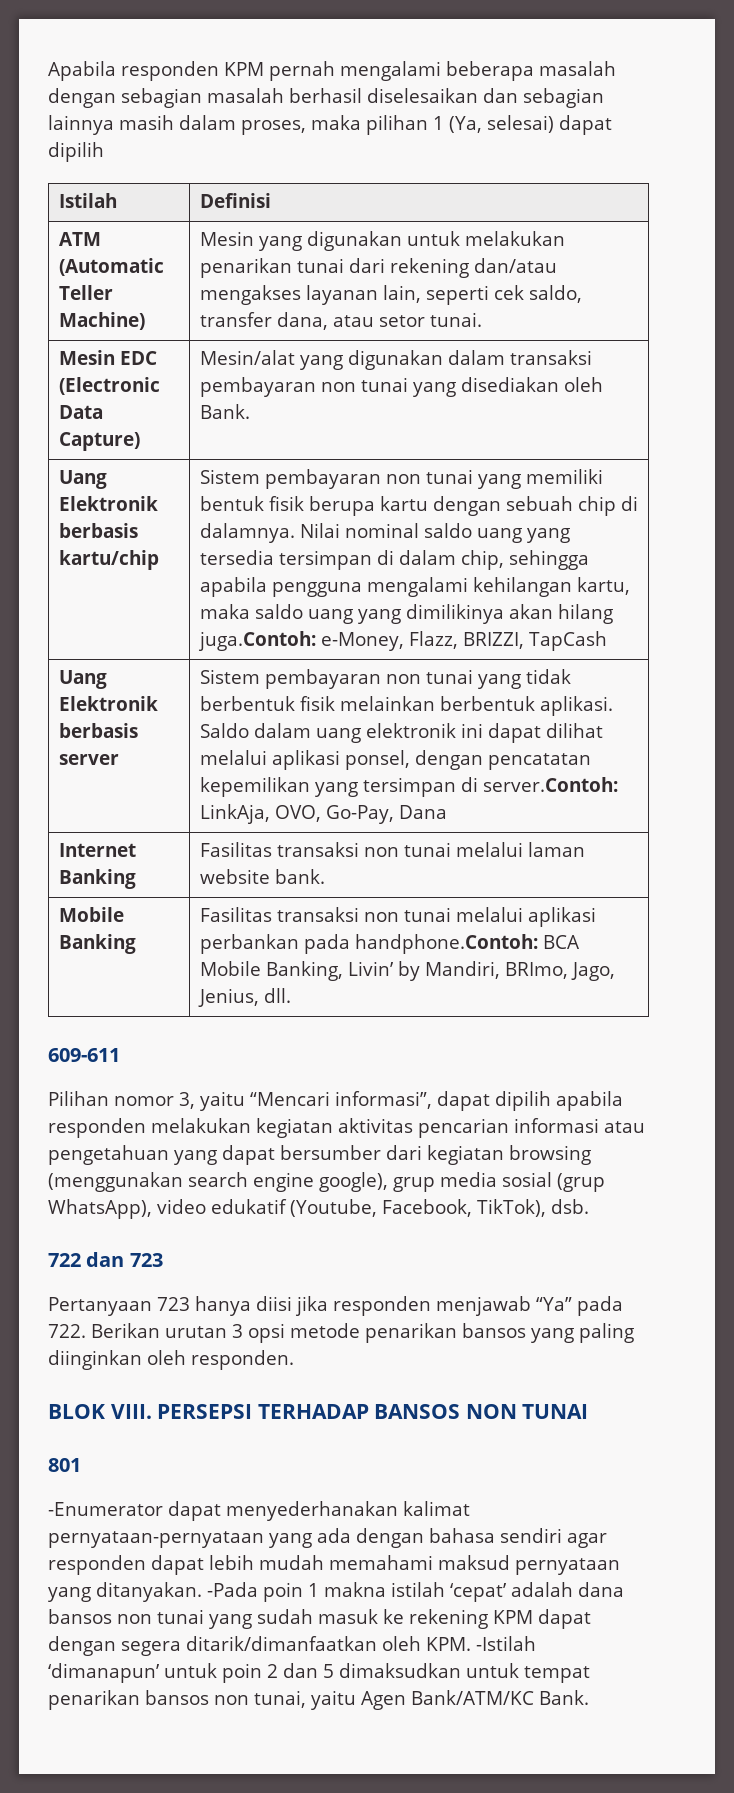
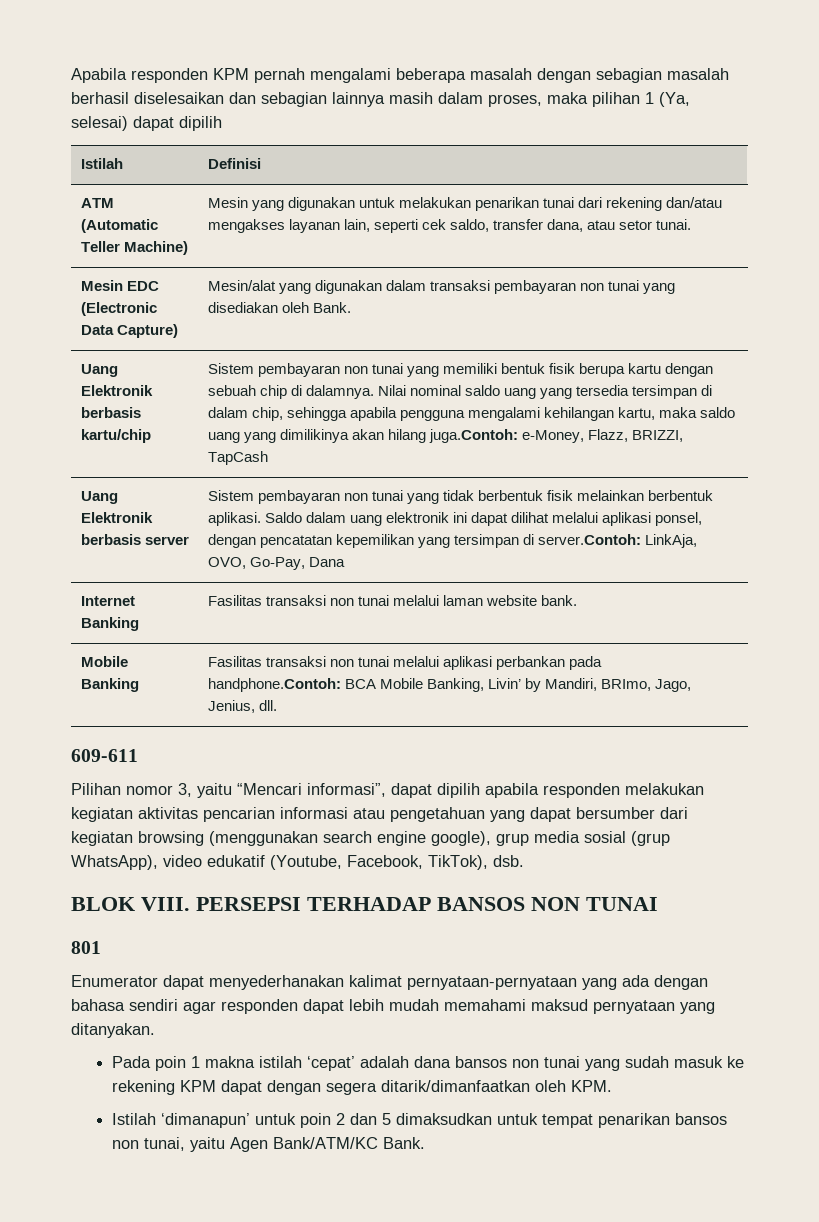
[48,1252,163,1267] [48,1296,623,1316] [48,1323,634,1343] [48,1350,294,1370] // 722 dan 723 // Pertanyaan 723 hanya diisi jika responden menjawab “Ya” pada 722. Berikan urutan 3 opsi metode penarikan bansos yang paling diinginkan oleh responden. -> (524, 861) none
[48,1502,163,1516] -Enumerator -> [71,975,158,987] Enumerator
[207,1582,258,1597] -Pada -> [111,1056,151,1068] // Pada
[476,1636,536,1651] -Istilah -> [111,1113,156,1125] // Istilah

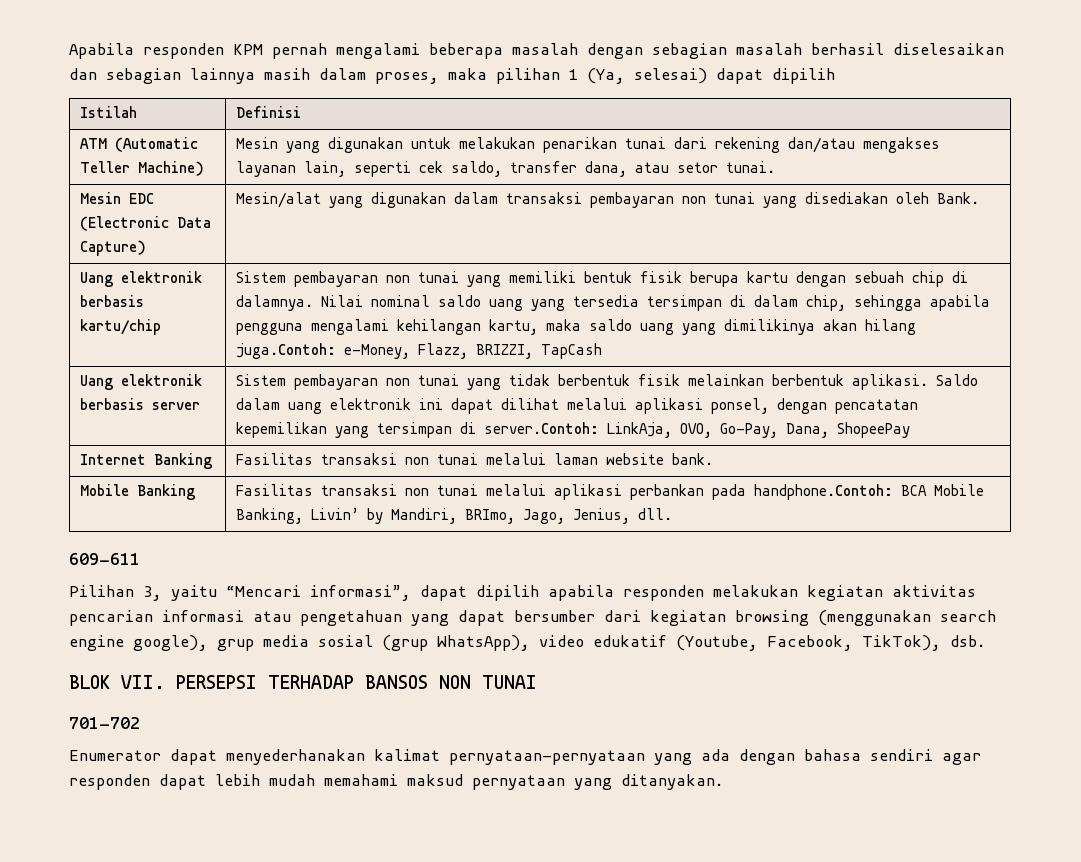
[80,385,153,396] Elektronik -> [121,271,203,283] elektronik
[80,512,153,523] Elektronik -> [121,374,203,386] elektronik
[308,557,345,567] Dana -> [786,422,911,438] Dana, ShopeePay
[126,785,173,795] nomor -> (134, 591) none
[141,897,190,911] VIII. -> [121,675,165,689] VII.
[71,941,101,954] 801 -> [69,717,140,729] 701-702
[111,1056,744,1071] [111,1080,612,1095] [111,1113,727,1128] [111,1137,425,1152] // Pada poin 1 makna istilah ‘cepat’ adalah dana bansos non tunai yang sudah masuk ke rekening KPM dapat dengan segera ditarik/dimanfaatkan oleh KPM. // Istilah ‘dimanapun’ untuk poin 2 dan 5 dimaksudkan untuk tempat penarikan bansos non tunai, yaitu Agen Bank/ATM/KC Bank. -> (724, 782) none

